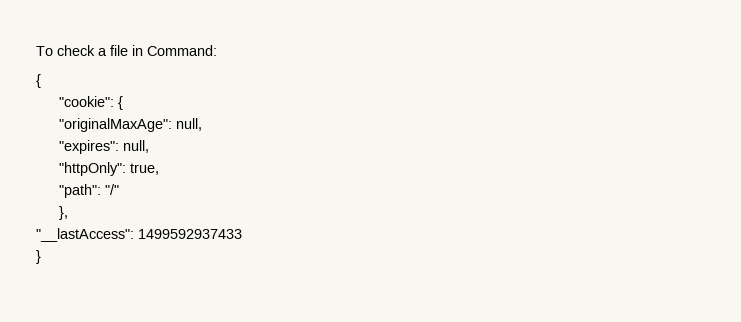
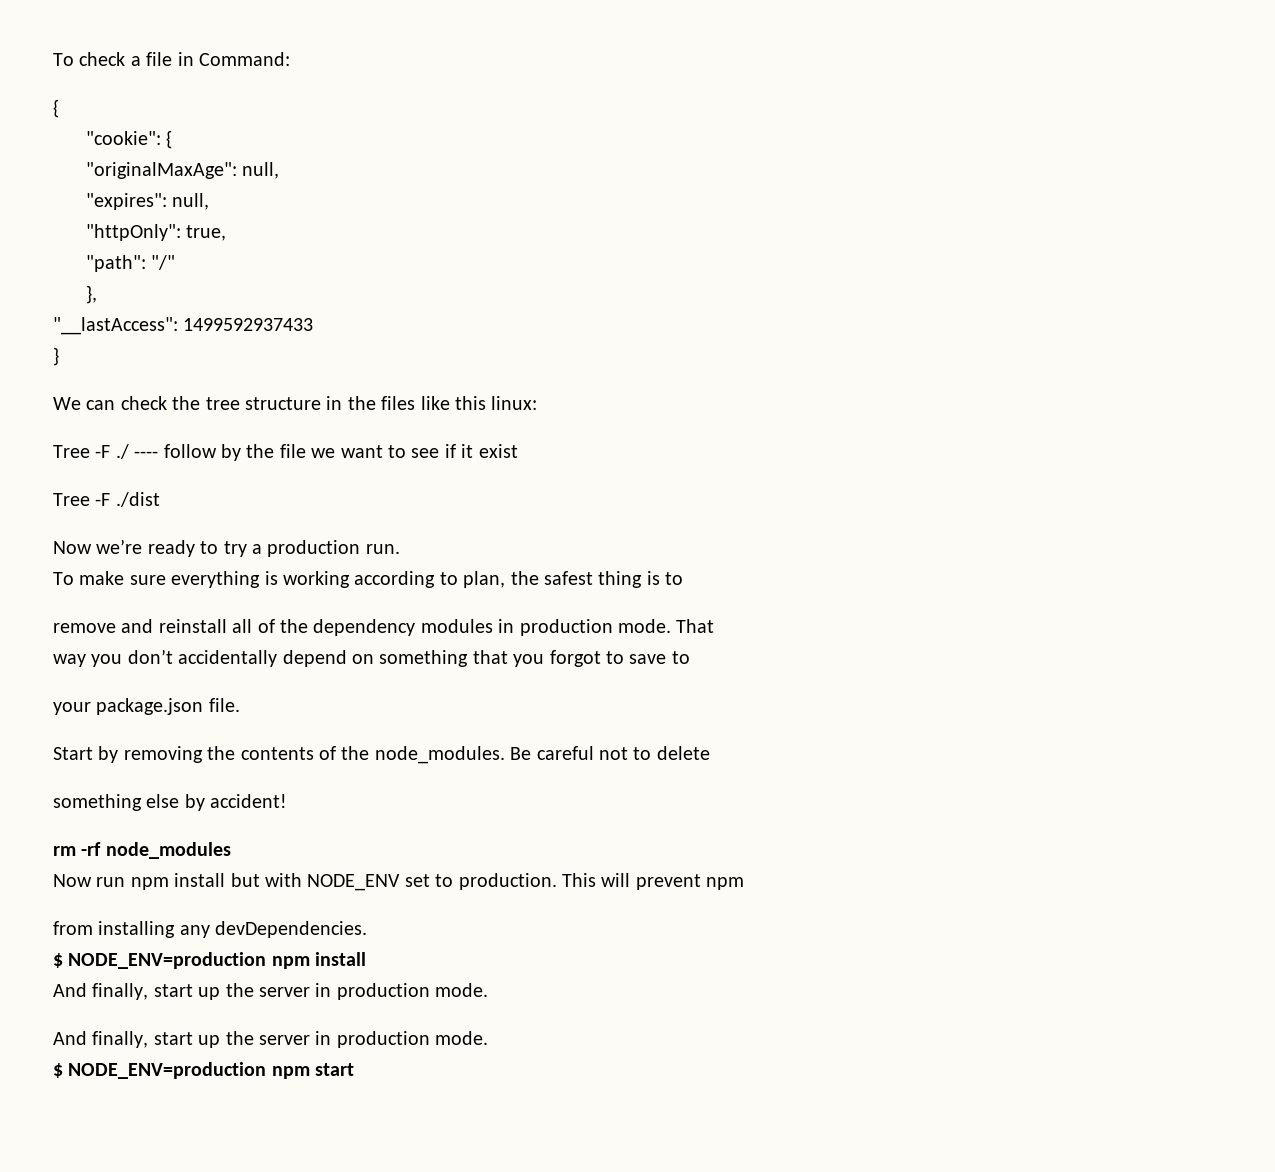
(41, 257) none -> [53,396,538,410] [53,444,518,461] [53,492,160,507] [53,539,400,557] [53,571,684,588] [53,619,715,636] [53,649,690,667] [53,698,240,715] [53,746,710,764] [53,794,288,811] [53,842,231,859] [53,873,745,891] [53,921,368,938] [53,952,367,969] [53,983,489,1000] [53,1031,489,1048] [53,1062,355,1079] // We can check the tree structure in the files like this linux: // Tree -F ./ ---- follow by the file we want to see if it exist // Tree -F ./dist // Now we’re ready to try a production run. // To make sure everything is working according to plan, the safest thing is to // remove and reinstall all of the dependency modules in production mode. That // way you don’t accidentally depend on something that you forgot to save to // your package.json file. // Start by removing the contents of the node_modules. Be careful not to delete // something else by accident! // rm -rf node_modules // Now run npm install but with NODE_ENV set to production. This will prevent npm // from installing any devDependencies. // $ NODE_ENV=production npm install // And finally, start up the server in production mode. // And finally, start up the server in production mode. // $ NODE_ENV=production npm start

